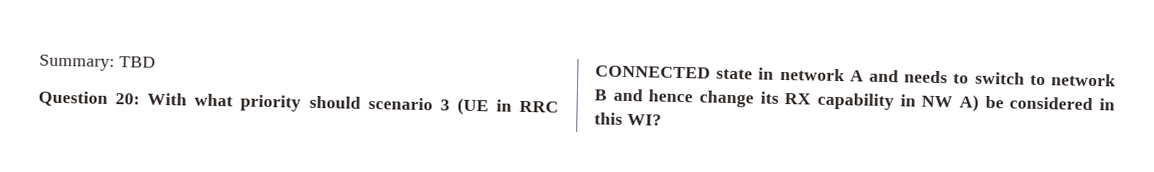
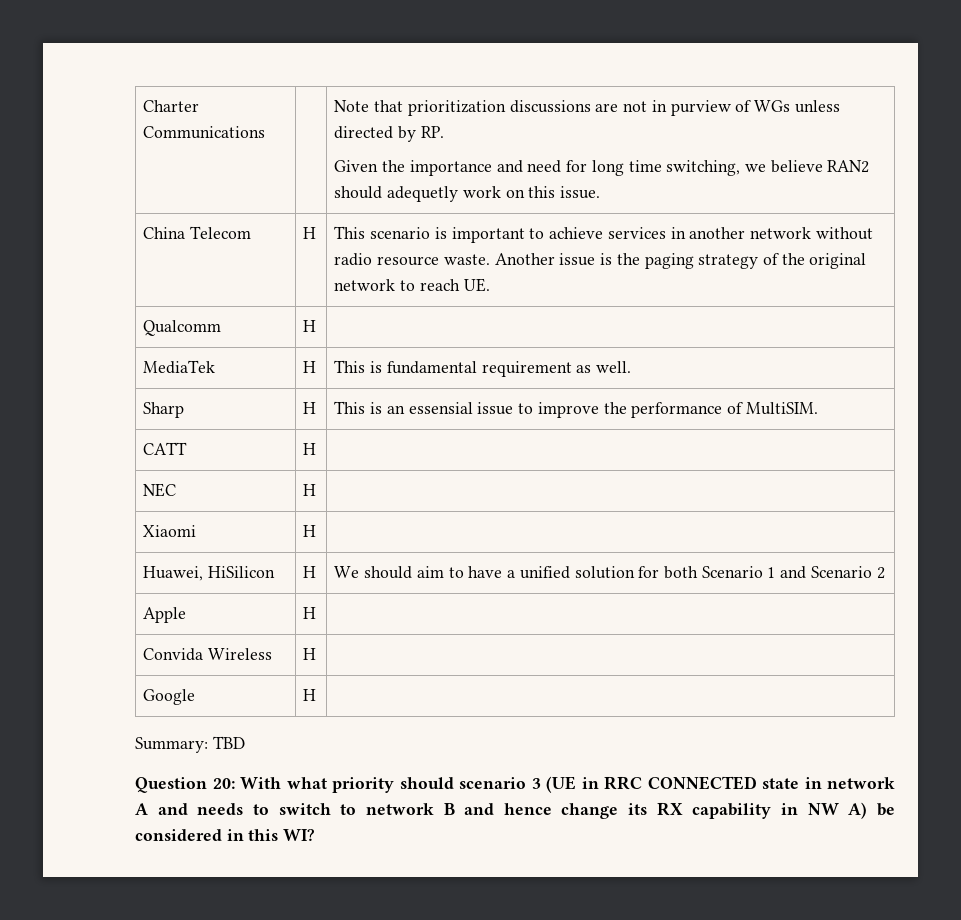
(39, 63) none -> [143,100,200,112] [143,126,266,139] [334,100,840,116] [334,126,444,142] [334,160,870,176] [334,186,601,202] [143,226,252,239] [303,227,317,239] [334,226,873,243] [334,253,867,269] [334,278,490,292] [143,320,222,336] [303,320,317,332] [143,360,216,374] [303,361,317,373] [334,360,632,377] [143,402,185,418] [303,402,317,414] [334,401,818,418] [143,442,188,455] [303,443,317,455] [143,483,177,497] [303,484,317,496] [143,525,197,537] [303,525,317,537] [143,566,276,581] [303,566,317,578] [334,566,885,579] [143,607,187,623] [303,607,317,619] [143,648,273,661] [303,648,317,660] [143,689,196,705] [303,689,317,701] Charter Communications | | Note that prioritization discussions are not in purview of WGs unless directed by RP. // Given the importance and need for long time switching, we believe RAN2 should adequetly work on this issue. // China Telecom | H | This scenario is important to achieve services in another network without radio resource waste. Another issue is the paging strategy of the original network to reach UE. // Qualcomm | H | // MediaTek | H | This is fundamental requirement as well. // Sharp | H | This is an essensial issue to improve the performance of MultiSIM. // CATT | H | // NEC | H | // Xiaomi | H | // Huawei, HiSilicon | H | We should aim to have a unified solution for both Scenario 1 and Scenario 2 // Apple | H | // Convida Wireless | H | // Google | H | //

